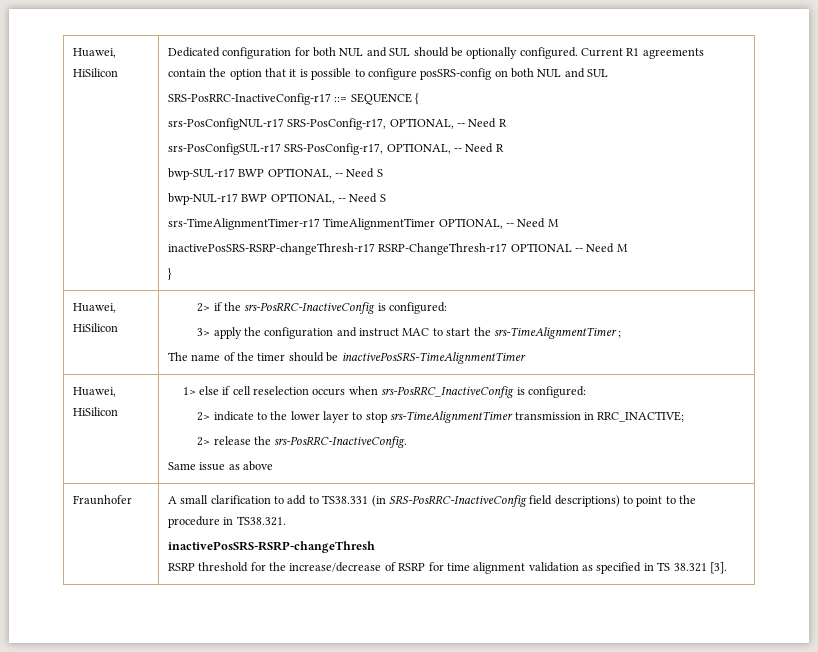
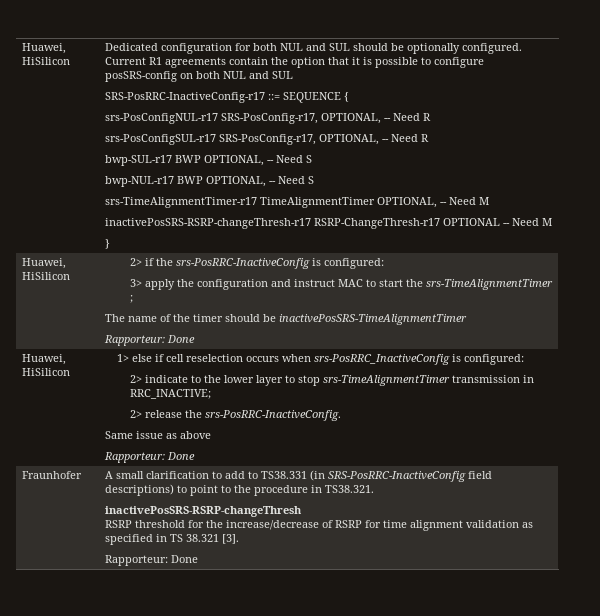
(526, 358) none -> [103,335,195,346] // Rapporteur: Done
(274, 466) none -> [103,452,195,463] // Rapporteur: Done
(727, 568) none -> [104,555,198,566] // Rapporteur: Done

